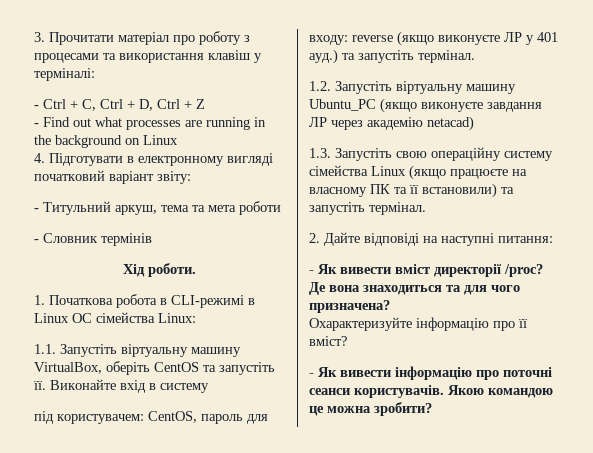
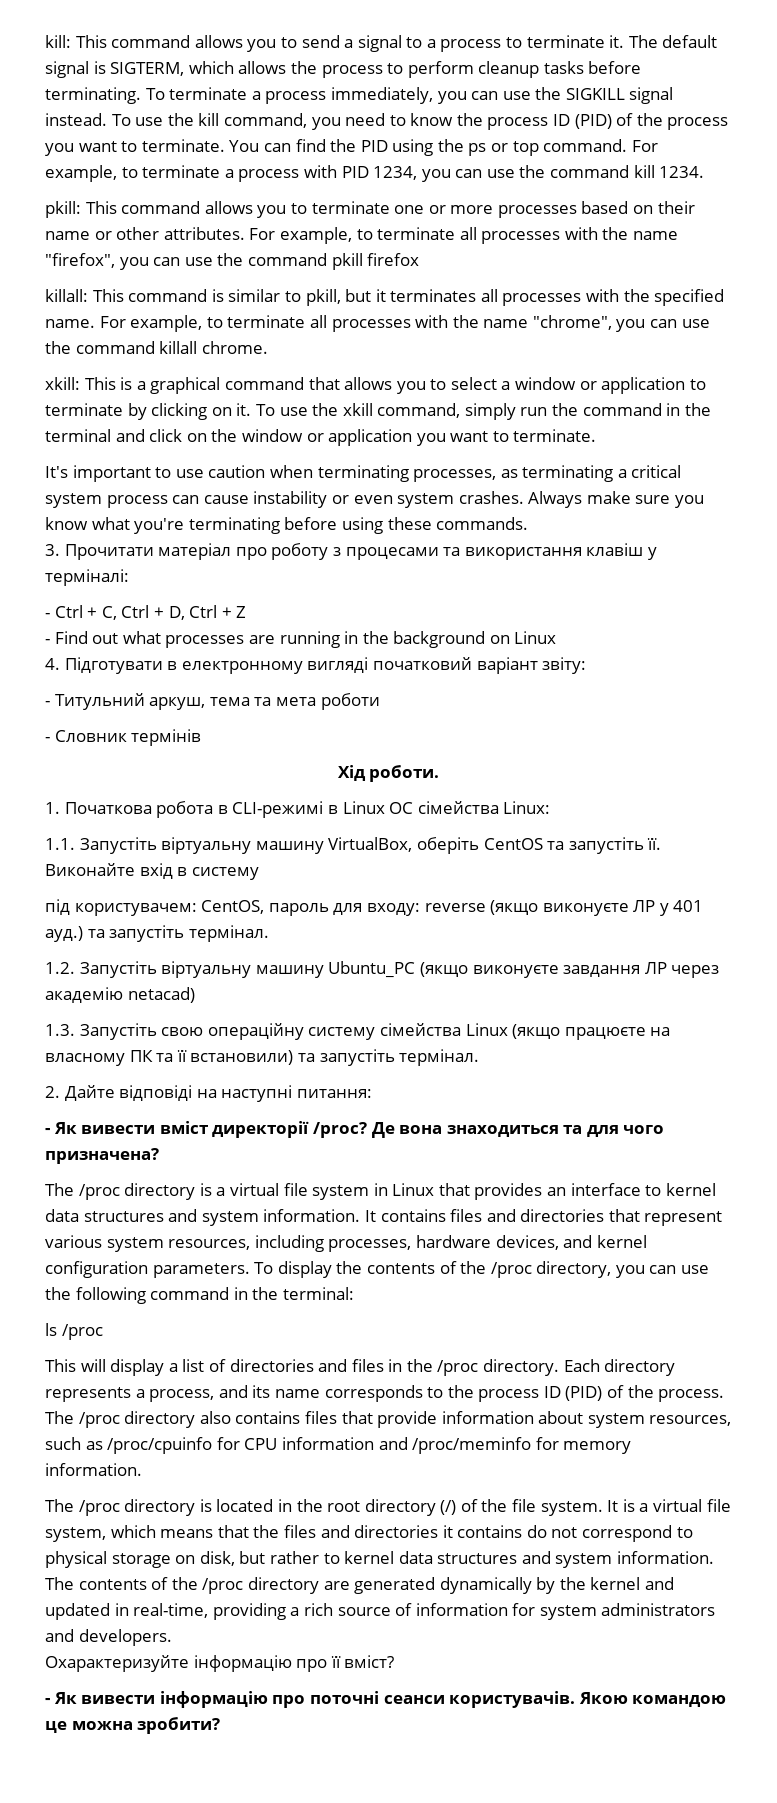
(34, 37) none -> [45,35,718,52] [45,61,642,78] [45,87,674,104] [45,113,729,130] [45,139,658,156] [45,165,705,182] [45,201,695,218] [45,227,679,244] [45,253,420,270] [45,289,725,306] [45,315,710,332] [45,341,268,354] [45,377,706,394] [45,403,711,420] [45,429,597,446] [45,465,682,482] [45,491,705,508] [45,517,529,534] kill: This command allows you to send a signal to a process to terminate it. The default signal is SIGTERM, which allows the process to perform cleanup tasks before terminating. To terminate a process immediately, you can use the SIGKILL signal instead. To use the kill command, you need to know the process ID (PID) of the process you want to terminate. You can find the PID using the ps or top command. For example, to terminate a process with PID 1234, you can use the command kill 1234. // pkill: This command allows you to terminate one or more processes based on their name or other attributes. For example, to terminate all processes with the name "firefox", you can use the command pkill firefox // killall: This command is similar to pkill, but it terminates all processes with the specified name. For example, to terminate all processes with the name "chrome", you can use the command killall chrome. // xkill: This is a graphical command that allows you to select a window or application to terminate by clicking on it. To use the xkill command, simply run the command in the terminal and click on the window or application you want to terminate. // It's important to use caution when terminating processes, as terminating a critical system process can cause instability or even system crashes. Always make sure you know what you're terminating before using these commands. //
(390, 306) none -> [45,1183,716,1200] [45,1209,723,1226] [45,1235,647,1252] [45,1261,710,1278] [45,1287,354,1304] [45,1323,103,1340] [45,1359,676,1376] [45,1385,725,1402] [45,1411,732,1428] [45,1437,632,1454] [45,1463,142,1476] [45,1499,731,1516] [45,1525,693,1542] [45,1551,715,1568] [45,1577,675,1594] [45,1603,716,1620] [45,1629,172,1646] // The /proc directory is a virtual file system in Linux that provides an interface to kernel data structures and system information. It contains files and directories that represent various system resources, including processes, hardware devices, and kernel configuration parameters. To display the contents of the /proc directory, you can use the following command in the terminal: // ls /proc // This will display a list of directories and files in the /proc directory. Each directory represents a process, and its name corresponds to the process ID (PID) of the process. The /proc directory also contains files that provide information about system resources, such as /proc/cpuinfo for CPU information and /proc/meminfo for memory information. // The /proc directory is located in the root directory (/) of the file system. It is a virtual file system, which means that the files and directories it contains do not correspond to physical storage on disk, but rather to kernel data structures and system information. The contents of the /proc directory are generated dynamically by the kernel and updated in real-time, providing a rich source of information for system administrators and developers.

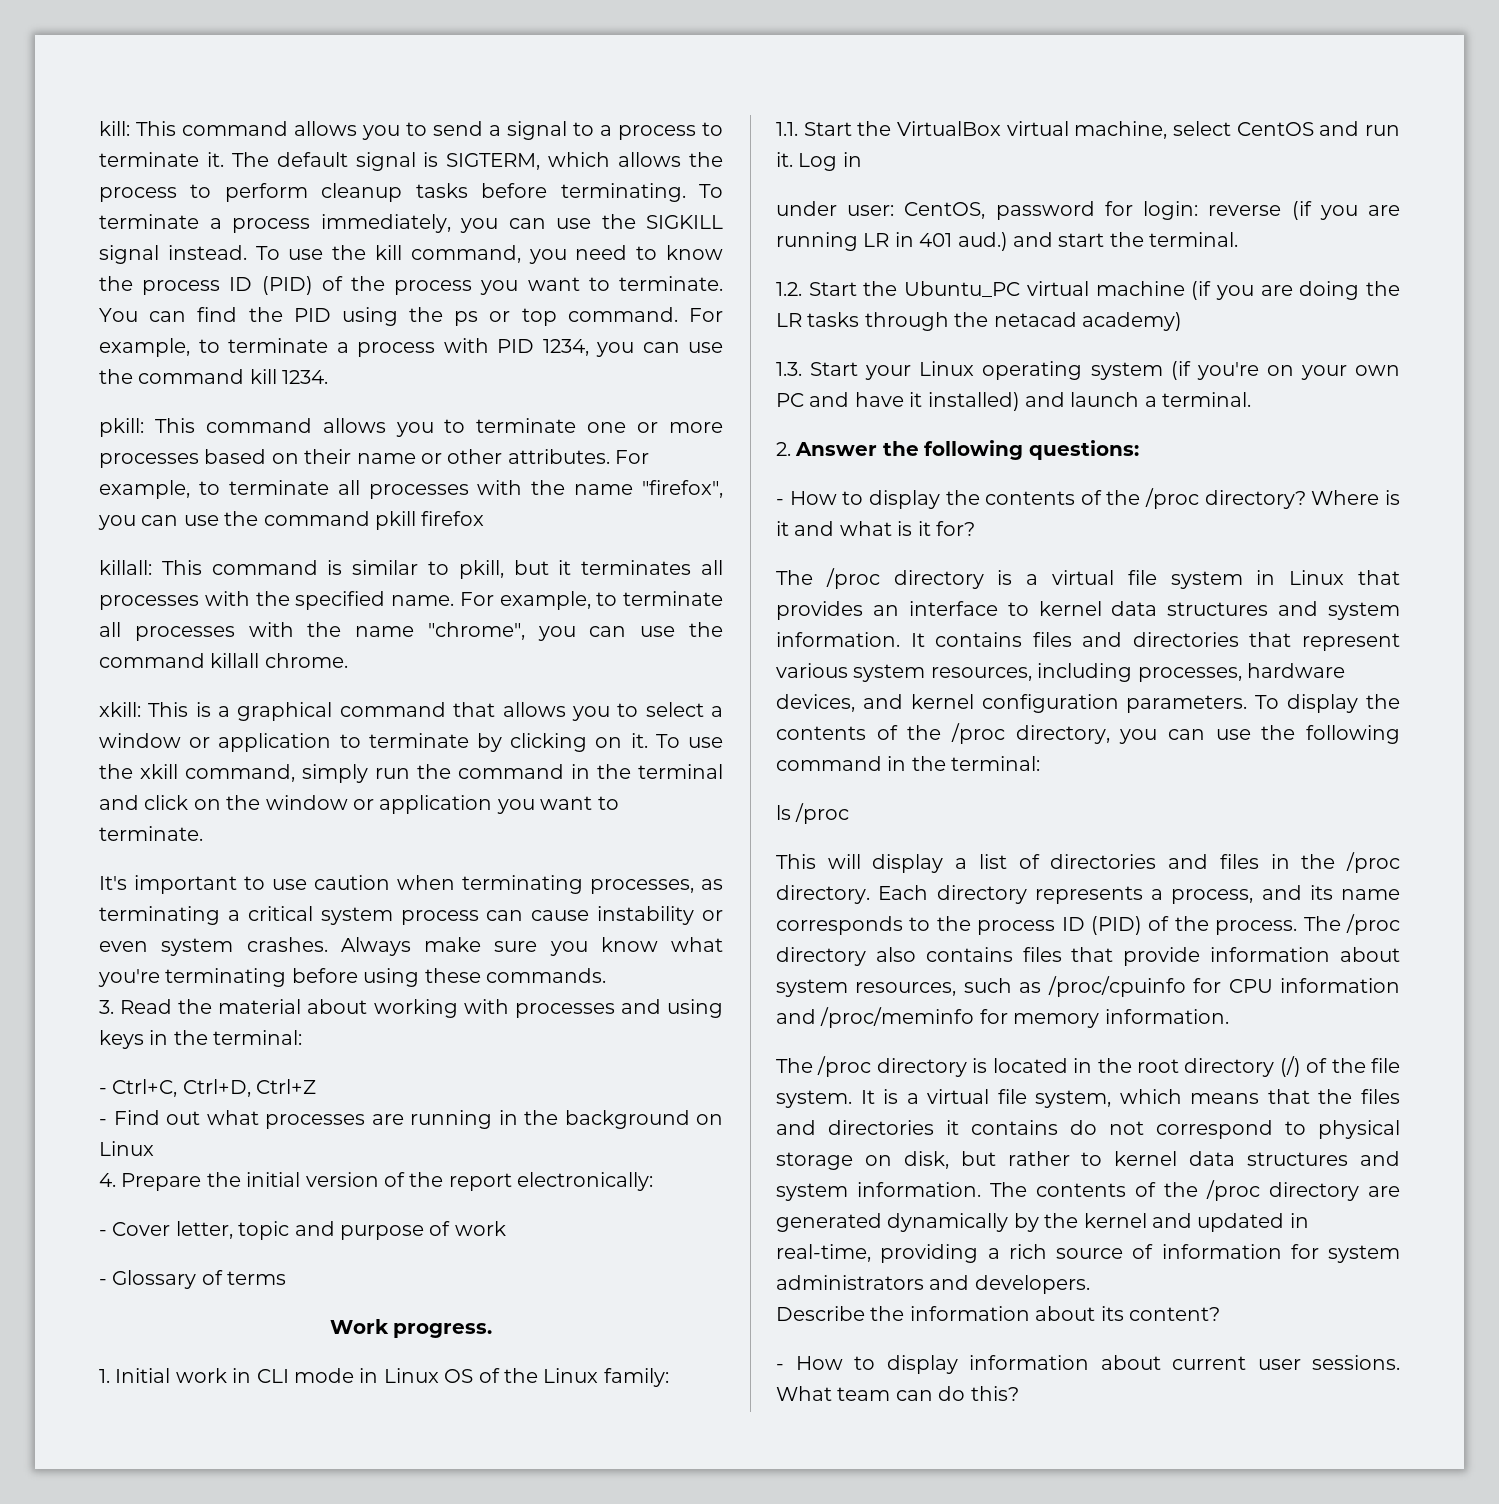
[64,543,657,560] [45,569,129,586] [45,605,247,620] Прочитати матеріал про роботу з процесами та використання клавіш у терміналі: // - Ctrl + C, Ctrl + D, Ctrl + Z -> [120,999,723,1018] [99,1030,303,1049] [99,1079,317,1097] Read the material about working with processes and using keys in the terminal: // - Ctrl+C, Ctrl+D, Ctrl+Z
[64,657,587,674] [45,693,380,710] [45,729,202,746] [337,765,440,782] [45,801,551,818] [45,837,662,854] [45,863,259,880] [45,899,704,916] [45,925,269,942] [45,961,720,978] [45,987,195,1003] [45,1023,671,1040] [45,1049,480,1066] [45,1085,372,1102] [45,1121,665,1138] [45,1148,159,1164] Підготувати в електронному вигляді початковий варіант звіту: // - Титульний аркуш, тема та мета роботи // - Словник термінів // Хід роботи. // 1. Початкова робота в CLI-режимі в Linux ОС сімейства Linux: // 1.1. Запустіть віртуальну машину VirtualBox, оберіть CentOS та запустіть її. Виконайте вхід в систему // під користувачем: CentOS, пароль для входу: reverse (якщо виконуєте ЛР у 401 ауд.) та запустіть термінал. // 1.2. Запустіть віртуальну машину Ubuntu_PC (якщо виконуєте завдання ЛР через академію netacad) // 1.3. Запустіть свою операційну систему сімейства Linux (якщо працюєте на власному ПК та її встановили) та запустіть термінал. // 2. Дайте відповіді на наступні питання: // - Як вивести вміст директорії /proc? Де вона знаходиться та для чого призначена? -> [121,1172,654,1191] [99,1221,506,1240] [99,1270,287,1289] [329,1319,493,1338] [99,1368,669,1387] [776,121,1400,139] [776,152,862,171] [776,201,1400,220] [776,232,1239,251] [776,281,1400,300] [776,312,1182,331] [776,361,1400,380] [776,392,1252,411] [776,440,1139,460] [776,488,1400,509] [776,521,975,536] Prepare the initial version of the report electronically: // - Cover letter, topic and purpose of work // - Glossary of terms // Work progress. // 1. Initial work in CLI mode in Linux OS of the Linux family: // 1.1. Start the VirtualBox virtual machine, select CentOS and run it. Log in // under user: CentOS, password for login: reverse (if you are running LR in 401 aud.) and start the terminal. // 1.2. Start the Ubuntu_PC virtual machine (if you are doing the LR tasks through the netacad academy) // 1.3. Start your Linux operating system (if you're on your own PC and have it installed) and launch a terminal. // 2. Answer the following questions: // - How to display the contents of the /proc directory? Where is it and what is it for?
[45,1655,395,1672] [45,1691,727,1708] [45,1717,221,1734] Охарактеризуйте інформацію про її вміст? // - Як вивести інформацію про поточні сеанси користувачів. Якою командою це можна зробити? -> [776,1306,1220,1321] [776,1355,1400,1374] [776,1386,1019,1401] Describe the information about its content? // - How to display information about current user sessions. What team can do this?

